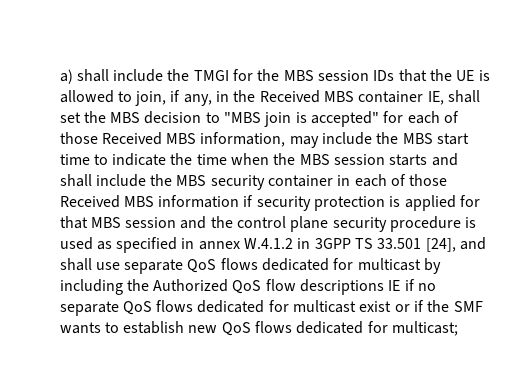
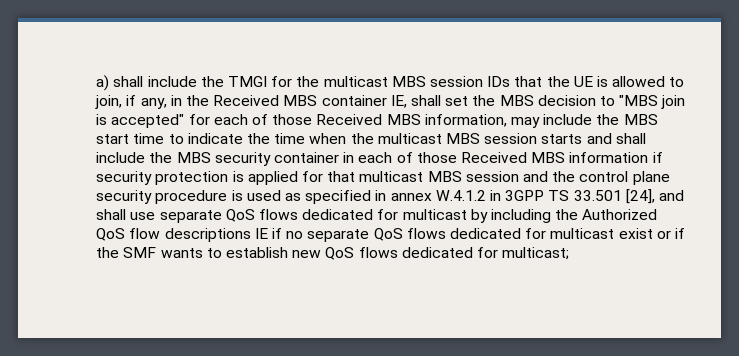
(280, 75) none -> [323,76,388,87] multicast
(296, 159) none -> [377,133,442,144] multicast
(88, 222) none -> [359,171,424,182] multicast

